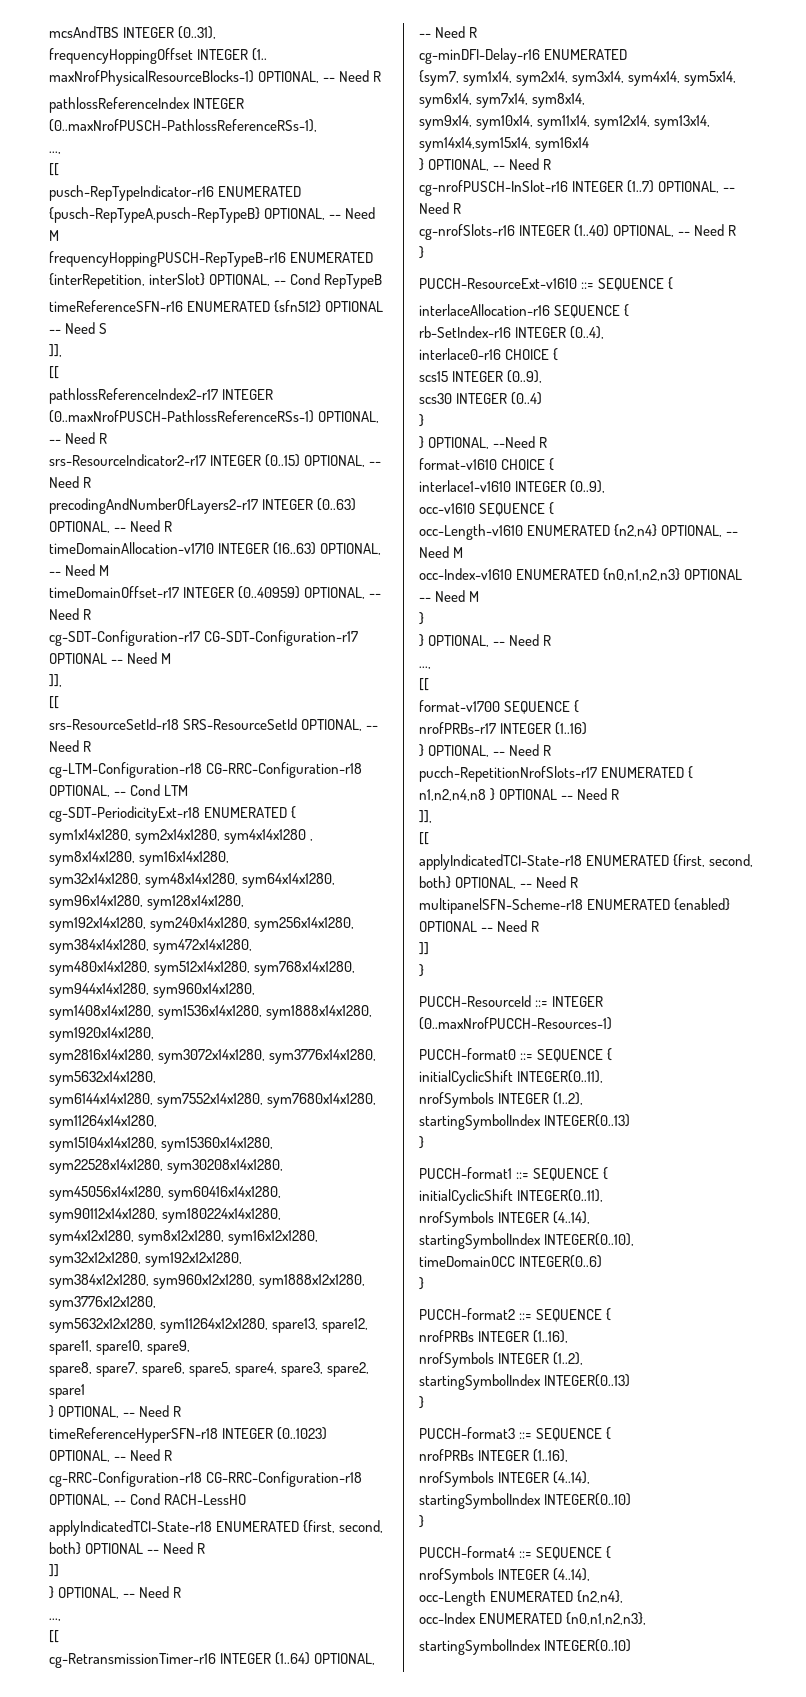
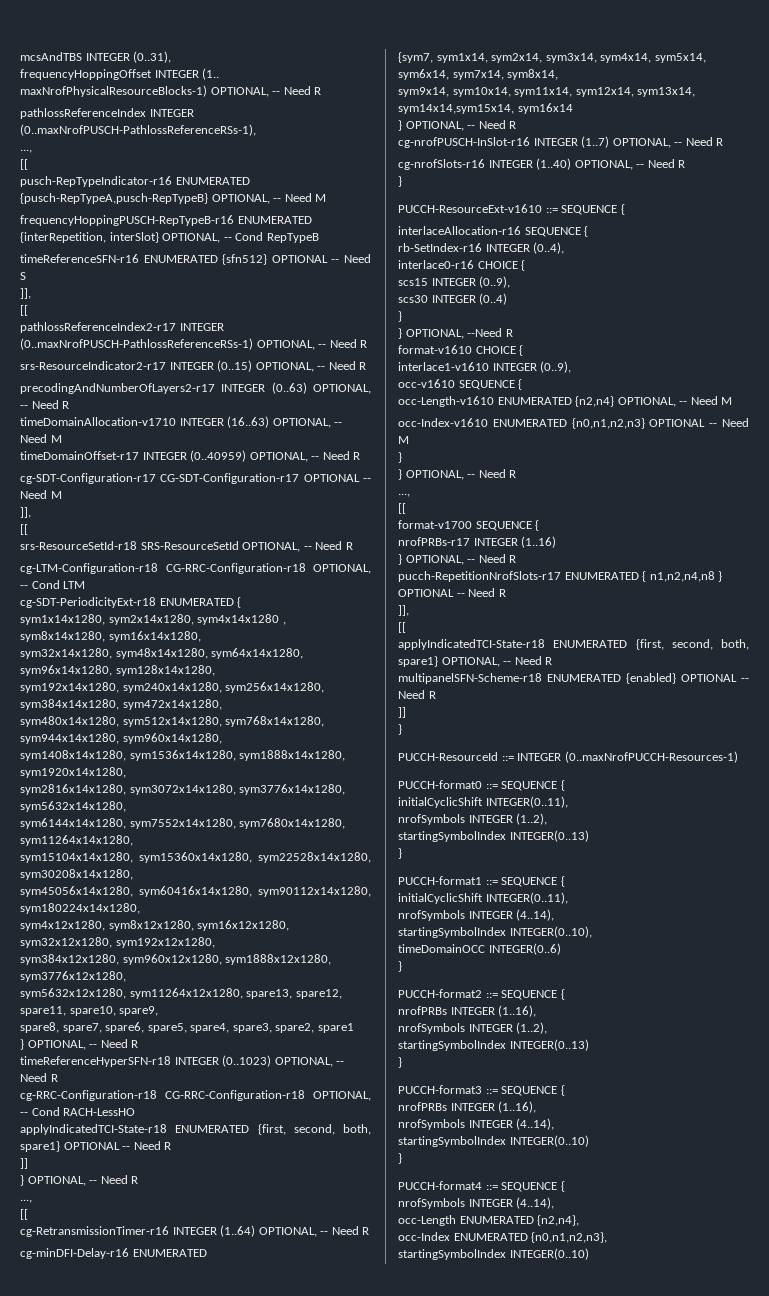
[49,1542,81,1555] both} -> [343,1124,371,1135] [20,1141,60,1152] both, spare1}
[419,876,451,889] both} -> [721,639,749,650] [398,656,438,667] both, spare1}

